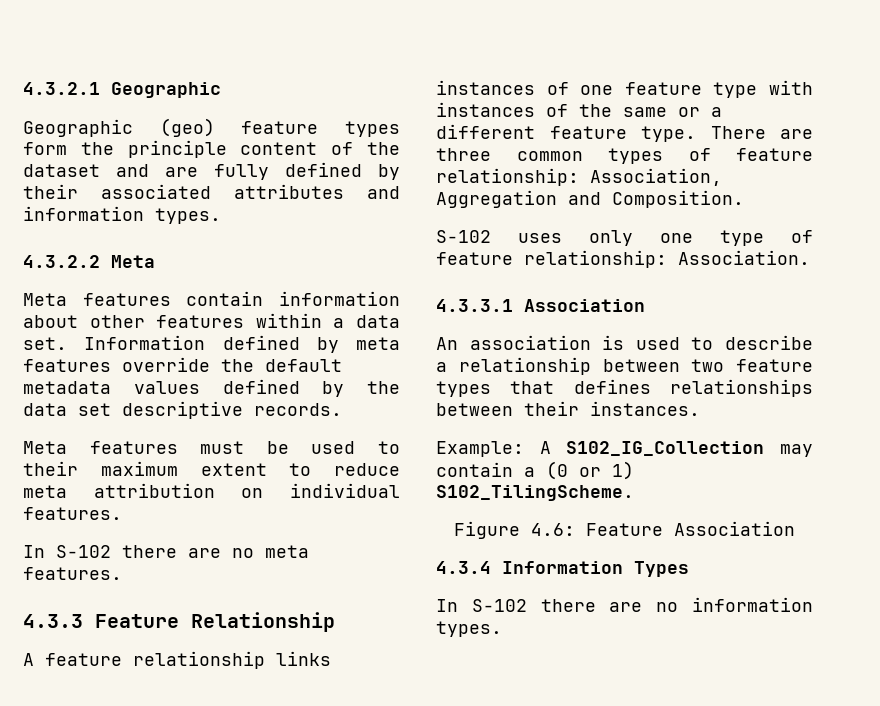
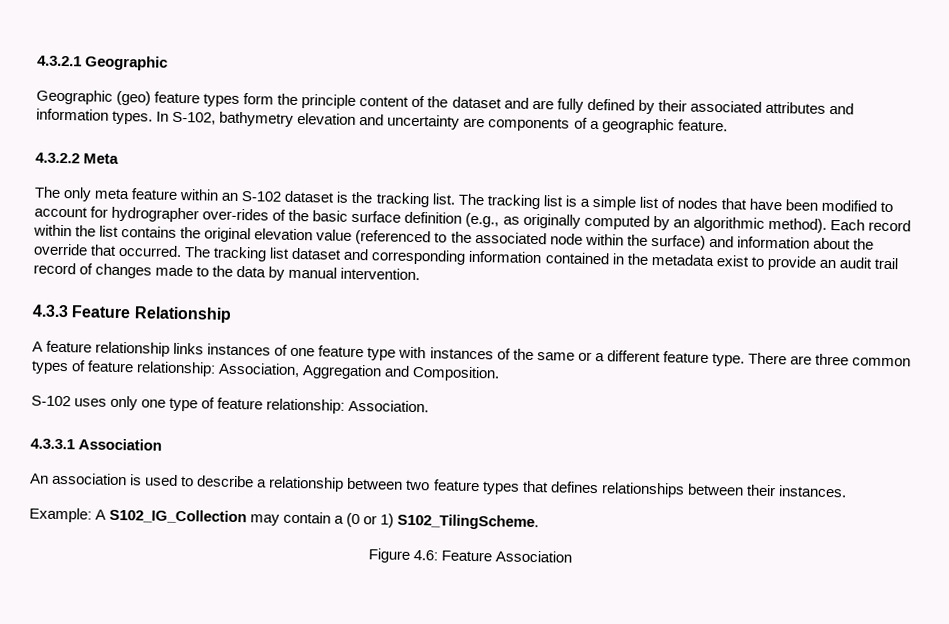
[23,255,155,268] [23,291,400,306] [23,313,400,328] [23,335,400,353] [23,357,342,372] [23,379,400,397] [23,401,342,419] [23,441,400,454] [23,461,400,476] [23,483,400,498] [23,507,122,520] [23,545,309,558] [23,567,122,580] // 4.3.2.2 Meta // Meta features contain information about other features within a data set. Information defined by meta features override the default metadata values defined by the data set descriptive records. // Meta features must be used to their maximum extent to reduce meta attribution on individual features. // In S-102 there are no meta features. -> [156,111,728,134] [35,152,120,164] [34,186,894,213] [34,206,911,233] [33,224,874,250] [33,243,898,271] [33,262,421,281] In S-102, bathymetry elevation and uncertainty are components of a geographic feature. // 4.3.2.2 Meta // The only meta feature within an S-102 dataset is the tracking list. The tracking list is a simple list of nodes that have been modified to account for hydrographer over-rides of the basic surface definition (e.g., as originally computed by an algorithmic method). Each record within the list contains the original elevation value (referenced to the associated node within the surface) and information about the override that occurred. The tracking list dataset and corresponding information contained in the metadata exist to provide an audit trail record of changes made to the data by manual intervention.
[436,561,689,577] [436,597,813,612] [436,621,502,637] // 4.3.4 Information Types // In S-102 there are no information types. -> (573, 556) none

